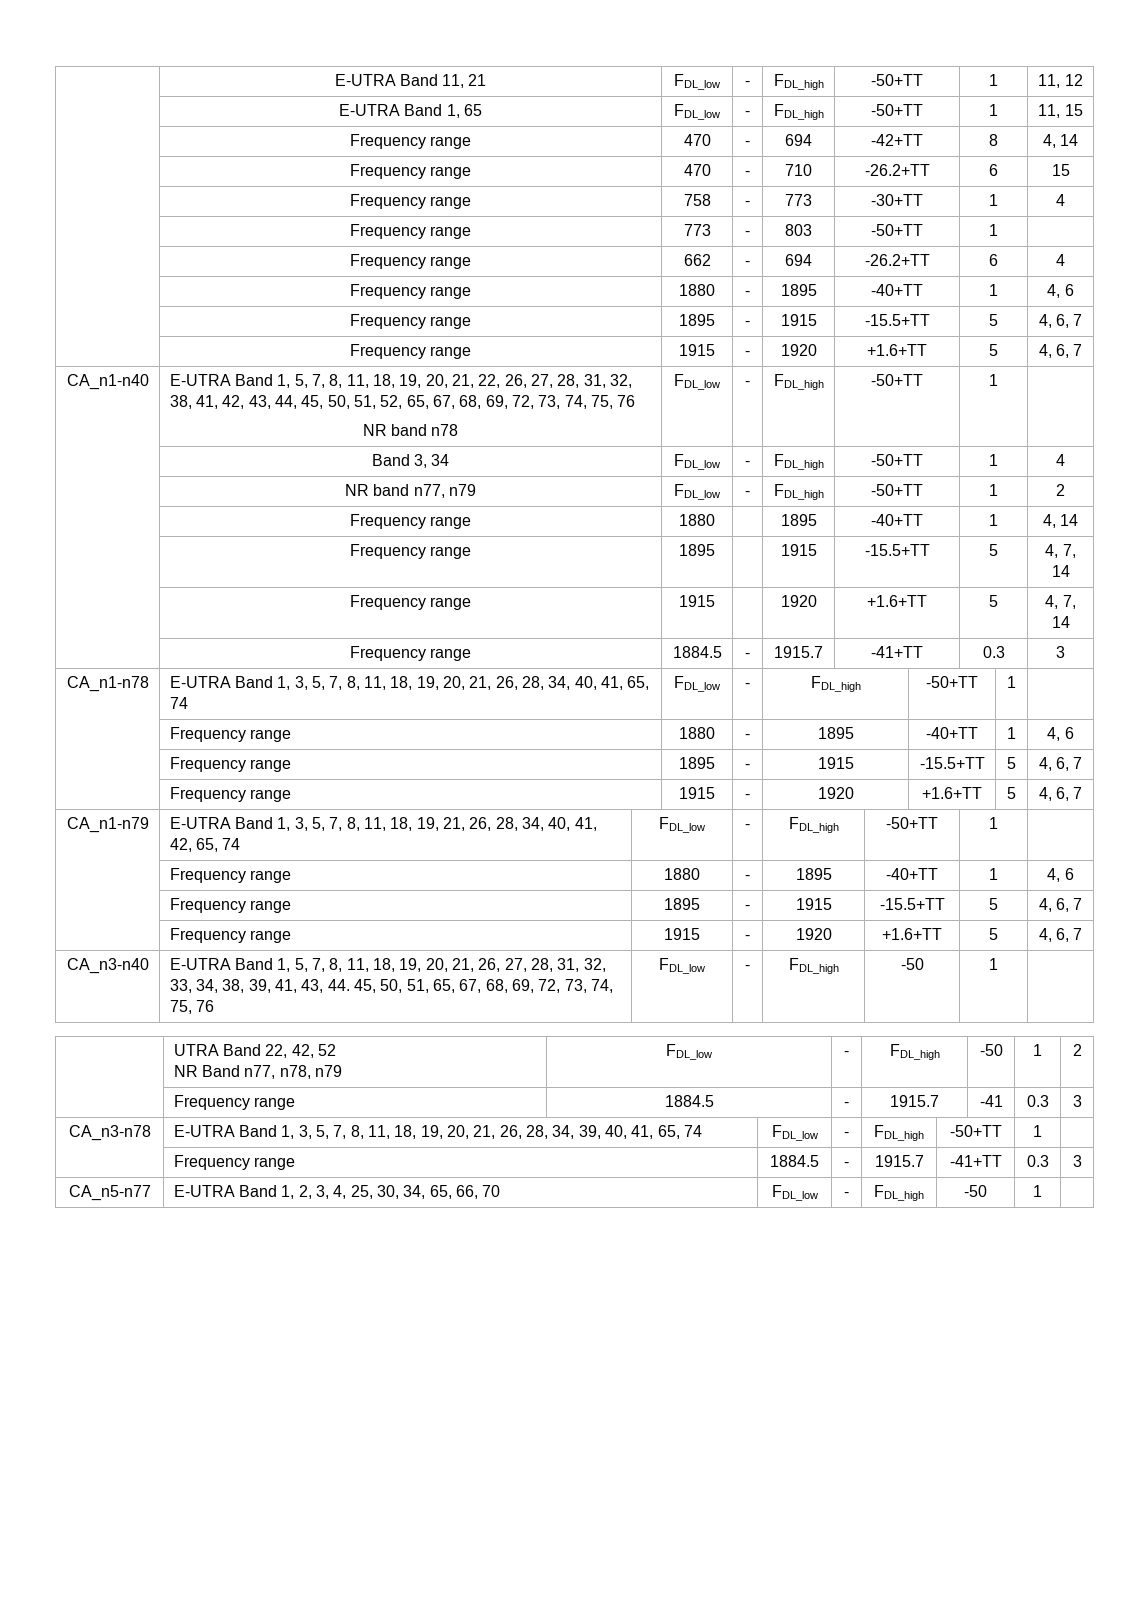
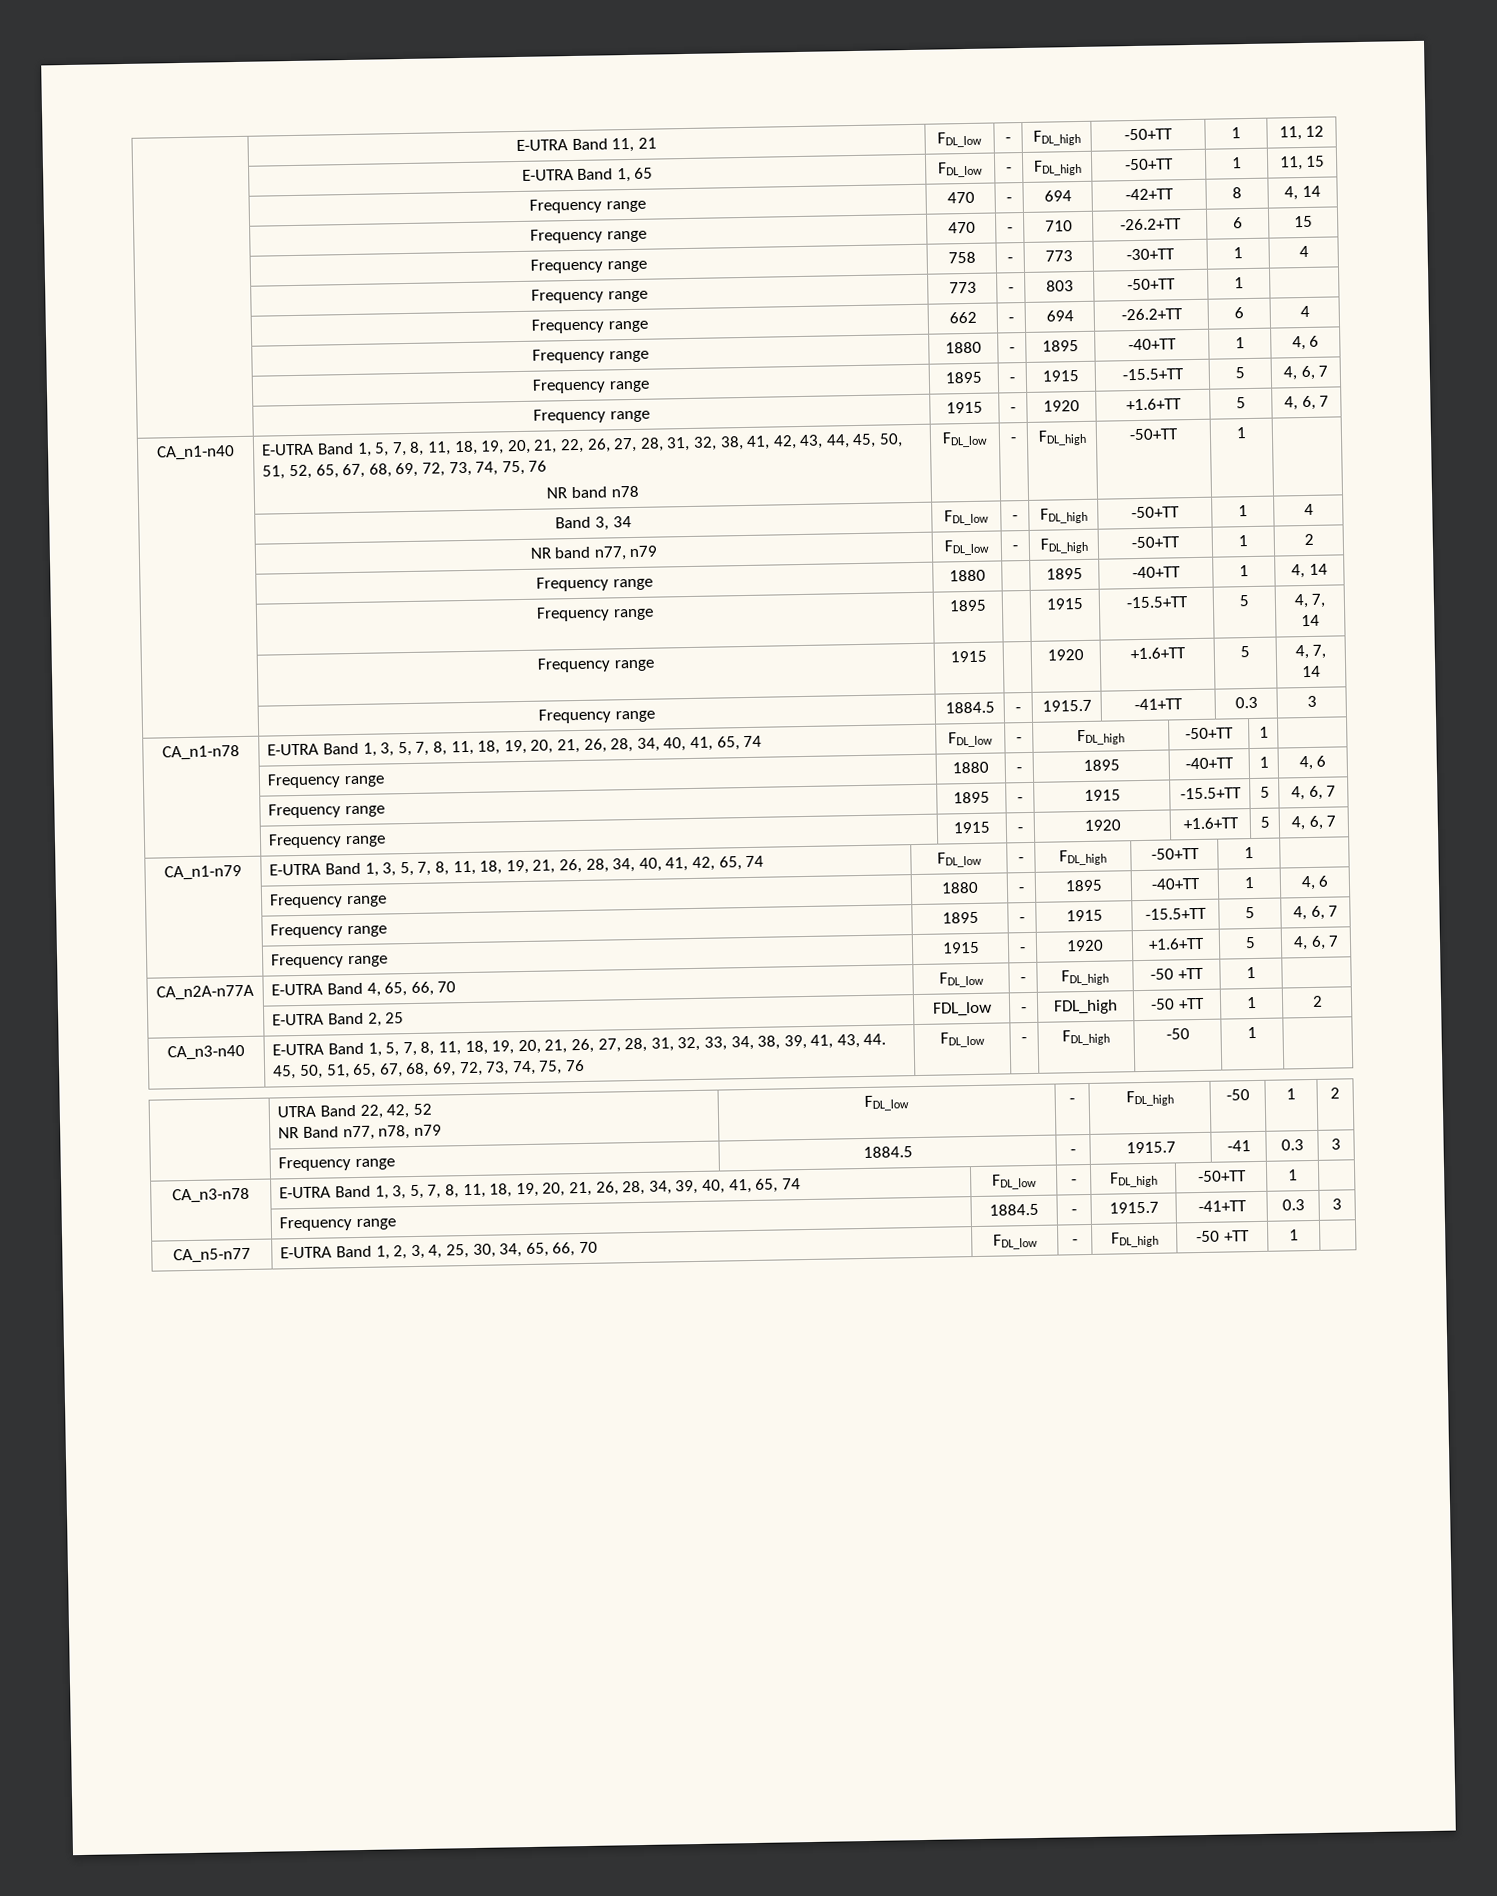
(1083, 934) none -> [156,984,254,1001] [271,981,457,997] [938,971,984,988] [1020,977,1026,983] [1061,969,1109,986] [1150,967,1204,980] [1246,966,1256,979] [272,1012,405,1027] [932,1001,992,1017] [1021,1007,1027,1013] [1053,999,1118,1015] [1150,997,1205,1010] [1246,996,1257,1009] [1311,995,1323,1007] // CA_n2A-n77A | E-UTRA Band 4, 65, 66, 70 | FDL_low | - | FDL_high | -50 +TT | 1 | // | E-UTRA Band 2, 25 | FDL_low | - | FDL_high | -50 +TT | 1 | 2
(987, 1191) none -> [1223,1230,1250,1242] +TT

